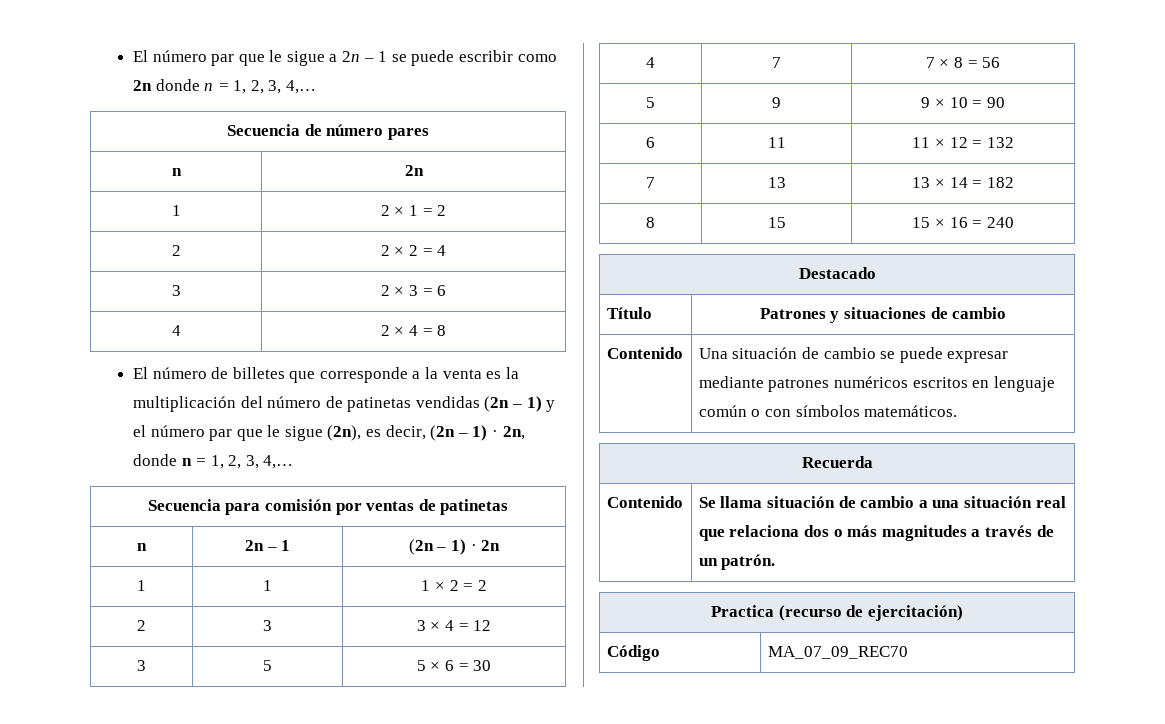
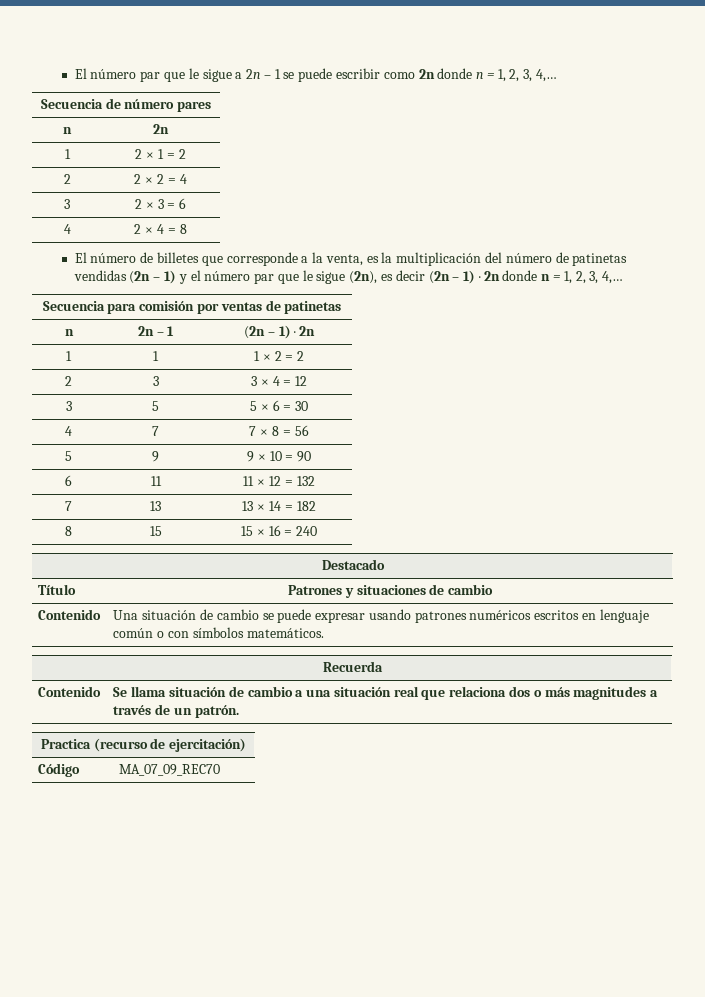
[442,369,482,379] venta -> [325,254,363,266] venta,
[385,425,525,441] decir, (2n – 1) · 2n, -> [395,270,500,284] decir (2n – 1) · 2n
[698,376,764,388] mediante -> [368,609,411,620] usando

